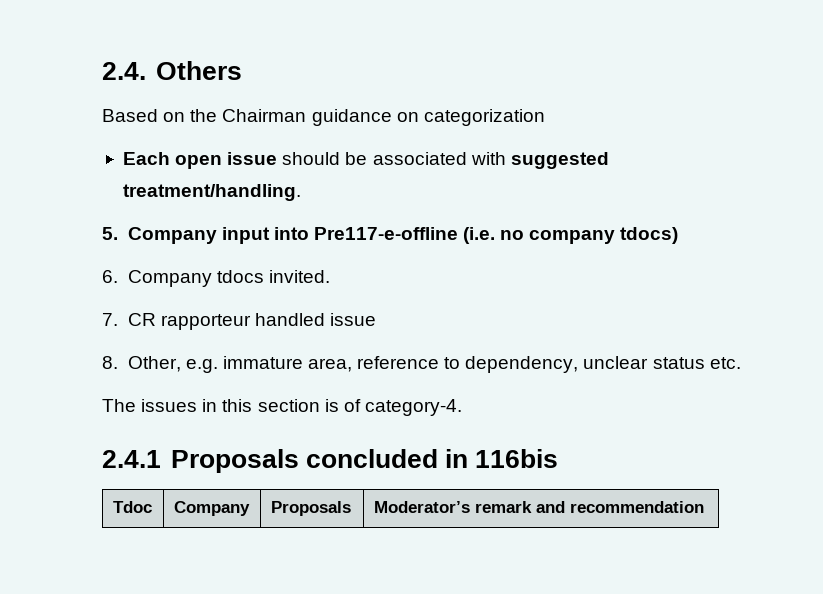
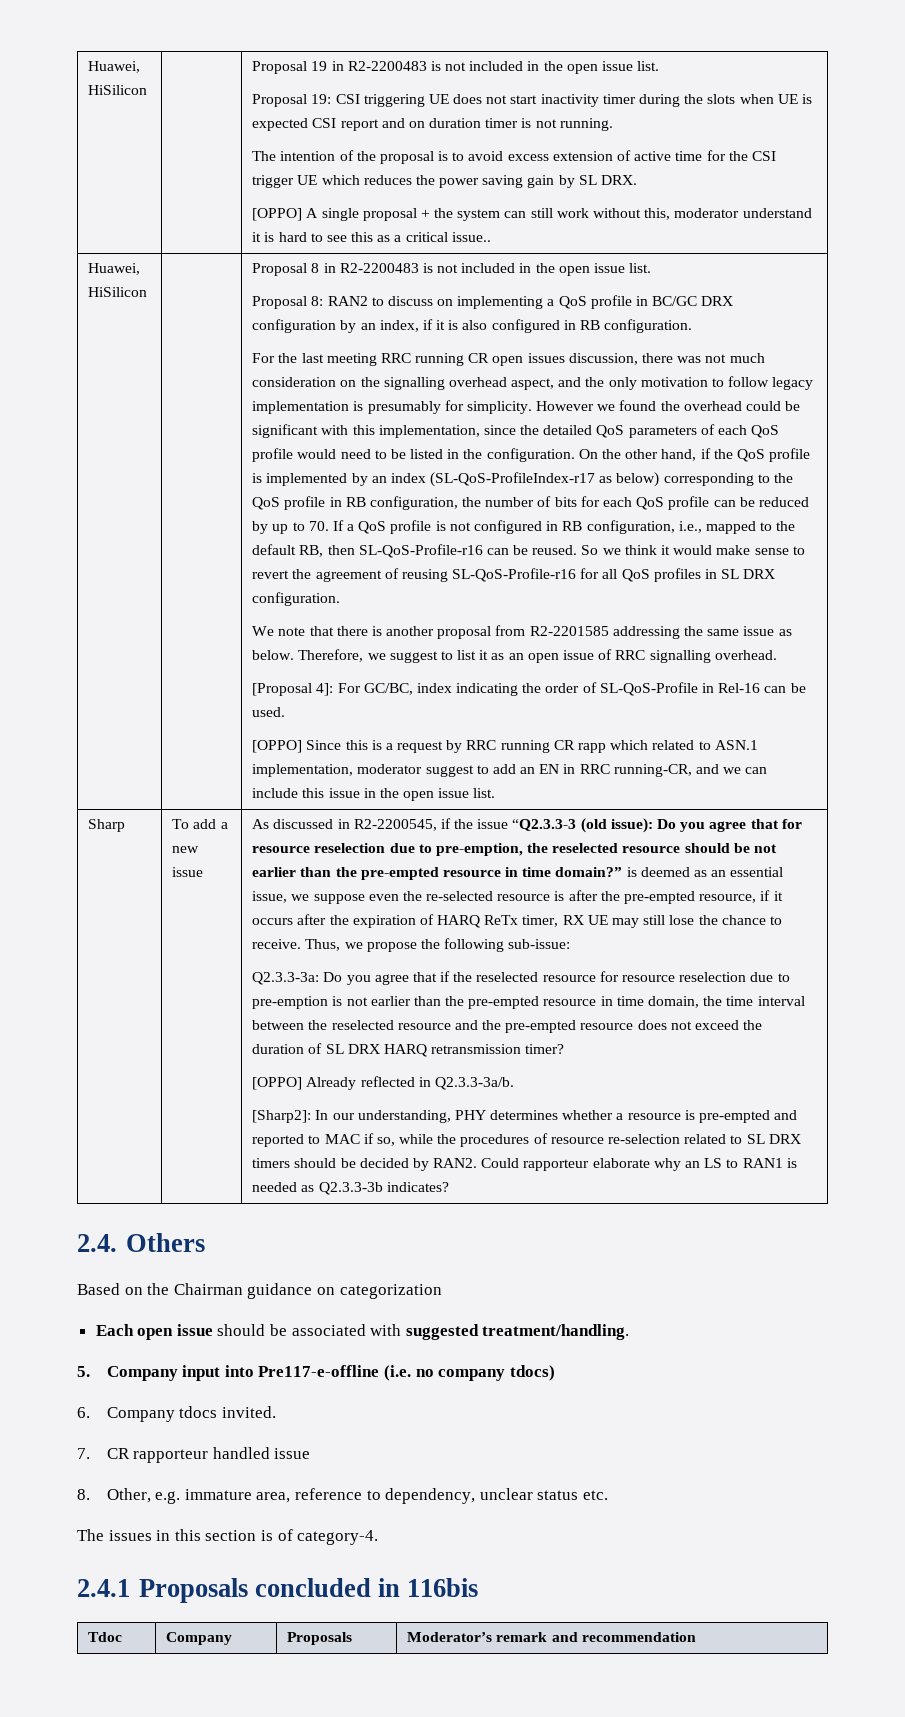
(102, 71) none -> [88,61,141,73] [88,85,148,95] [252,61,660,74] [252,94,812,107] [252,118,613,131] [252,150,776,164] [252,175,637,188] [252,208,812,221] [252,232,491,242] [88,263,141,275] [88,287,148,297] [252,263,652,276] [252,295,734,309] [252,319,693,333] [252,353,765,366] [252,376,814,390] [252,400,801,414] [252,424,780,438] [252,448,811,462] [252,472,793,487] [252,496,809,510] [252,520,796,534] [252,544,805,558] [252,568,776,582] [252,592,341,606] [252,625,792,639] [252,649,777,663] [252,682,806,696] [252,707,286,717] [252,740,758,753] [252,764,768,777] [252,788,496,801] [88,819,126,832] [172,819,228,829] [172,846,200,853] [172,867,204,877] [252,818,802,833] [252,843,777,856] [252,867,784,880] [252,890,783,904] [252,914,782,928] [252,938,571,952] [252,971,790,985] [252,996,805,1009] [252,1020,763,1033] [252,1043,565,1057] [252,1076,514,1090] [252,1110,798,1123] [252,1133,801,1147] [252,1158,797,1171] [252,1182,449,1195] Huawei, HiSilicon | | Proposal 19 in R2-2200483 is not included in the open issue list. // Proposal 19: CSI triggering UE does not start inactivity timer during the slots when UE is expected CSI report and on duration timer is not running. // The intention of the proposal is to avoid excess extension of active time for the CSI trigger UE which reduces the power saving gain by SL DRX. // [OPPO] A single proposal + the system can still work without this, moderator understand it is hard to see this as a critical issue.. // Huawei, HiSilicon | | Proposal 8 in R2-2200483 is not included in the open issue list. // Proposal 8: RAN2 to discuss on implementing a QoS profile in BC/GC DRX configuration by an index, if it is also configured in RB configuration. // For the last meeting RRC running CR open issues discussion, there was not much consideration on the signalling overhead aspect, and the only motivation to follow legacy implementation is presumably for simplicity. However we found the overhead could be significant with this implementation, since the detailed QoS parameters of each QoS profile would need to be listed in the configuration. On the other hand, if the QoS profile is implemented by an index (SL-QoS-ProfileIndex-r17 as below) corresponding to the QoS profile in RB configuration, the number of bits for each QoS profile can be reduced by up to 70. If a QoS profile is not configured in RB configuration, i.e., mapped to the default RB, then SL-QoS-Profile-r16 can be reused. So we think it would make sense to revert the agreement of reusing SL-QoS-Profile-r16 for all QoS profiles in SL DRX configuration. // We note that there is another proposal from R2-2201585 addressing the same issue as below. Therefore, we suggest to list it as an open issue of RRC signalling overhead. // [Proposal 4]: For GC/BC, index indicating the order of SL-QoS-Profile in Rel-16 can be used. // [OPPO] Since this is a request by RRC running CR rapp which related to ASN.1 implementation, moderator suggest to add an EN in RRC running-CR, and we can include this issue in the open issue list. // Sharp | To add a new issue | As discussed in R2-2200545, if the issue “Q2.3.3-3 (old issue): Do you agree that for resource reselection due to pre-emption, the reselected resource should be not earlier than the pre-empted resource in time domain?” is deemed as an essential issue, we suppose even the re-selected resource is after the pre-empted resource, if it occurs after the expiration of HARQ ReTx timer, RX UE may still lose the chance to receive. Thus, we propose the following sub-issue: // Q2.3.3-3a: Do you agree that if the reselected resource for resource reselection due to pre-emption is not earlier than the pre-empted resource in time domain, the time interval between the reselected resource and the pre-empted resource does not exceed the duration of SL DRX HARQ retransmission timer? // [OPPO] Already reflected in Q2.3.3-3a/b. // [Sharp2]: In our understanding, PHY determines whether a resource is pre-empted and reported to MAC if so, while the procedures of resource re-selection related to SL DRX timers should be decided by RAN2. Could rapporteur elaborate why an LS to RAN1 is needed as Q2.3.3-3b indicates? //

